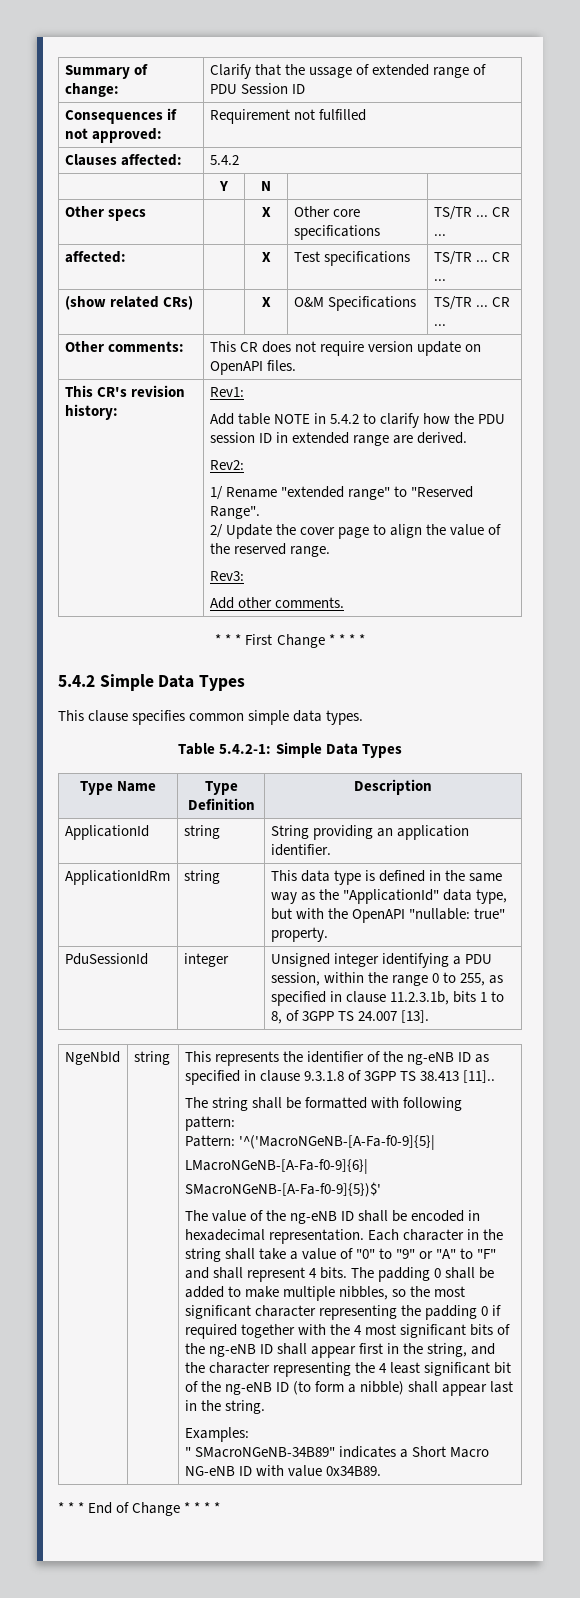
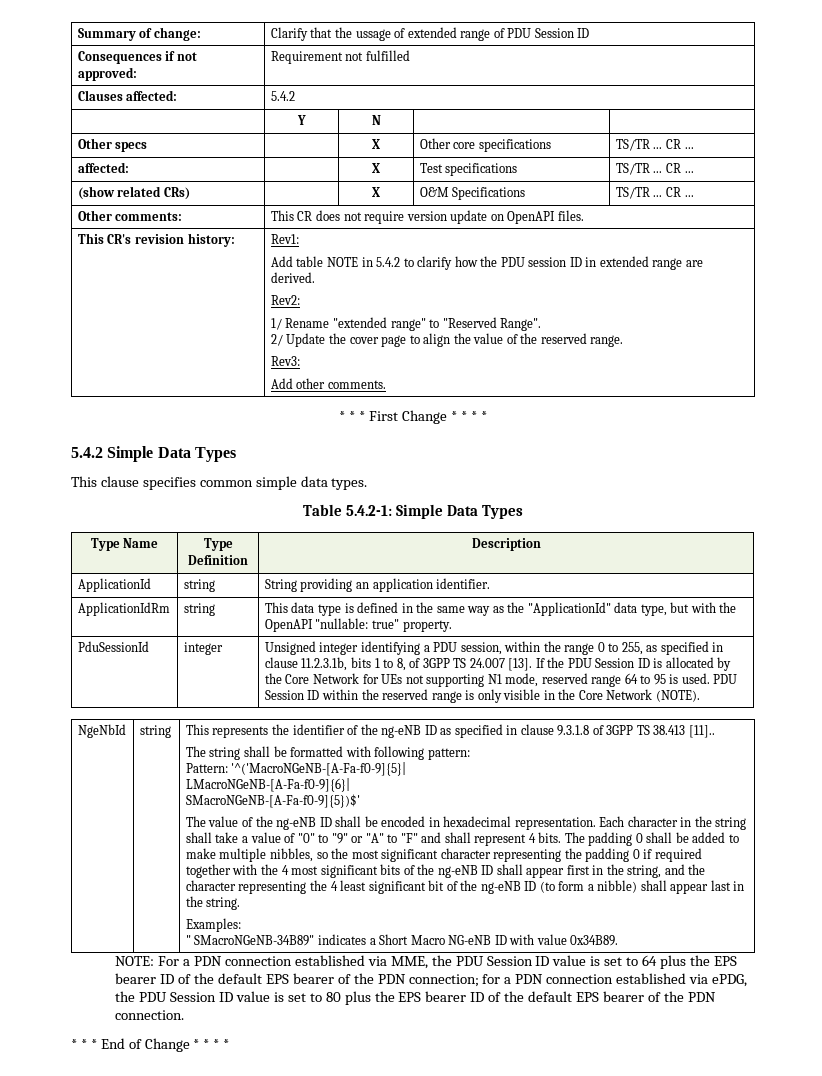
(430, 1016) none -> [535,657,732,671] [264,673,738,687] [264,689,700,703] If the PDU Session ID is allocated by the Core Network for UEs not supporting N1 mode, reserved range 64 to 95 is used. PDU Session ID within the reserved range is only visible in the Core Network (NOTE).
(381, 1471) none -> [115,955,737,969] [115,973,747,987] [115,991,716,1005] [115,1010,185,1020] // NOTE: For a PDN connection established via MME, the PDU Session ID value is set to 64 plus the EPS bearer ID of the default EPS bearer of the PDN connection; for a PDN connection established via ePDG, the PDU Session ID value is set to 80 plus the EPS bearer ID of the default EPS bearer of the PDN connection.

